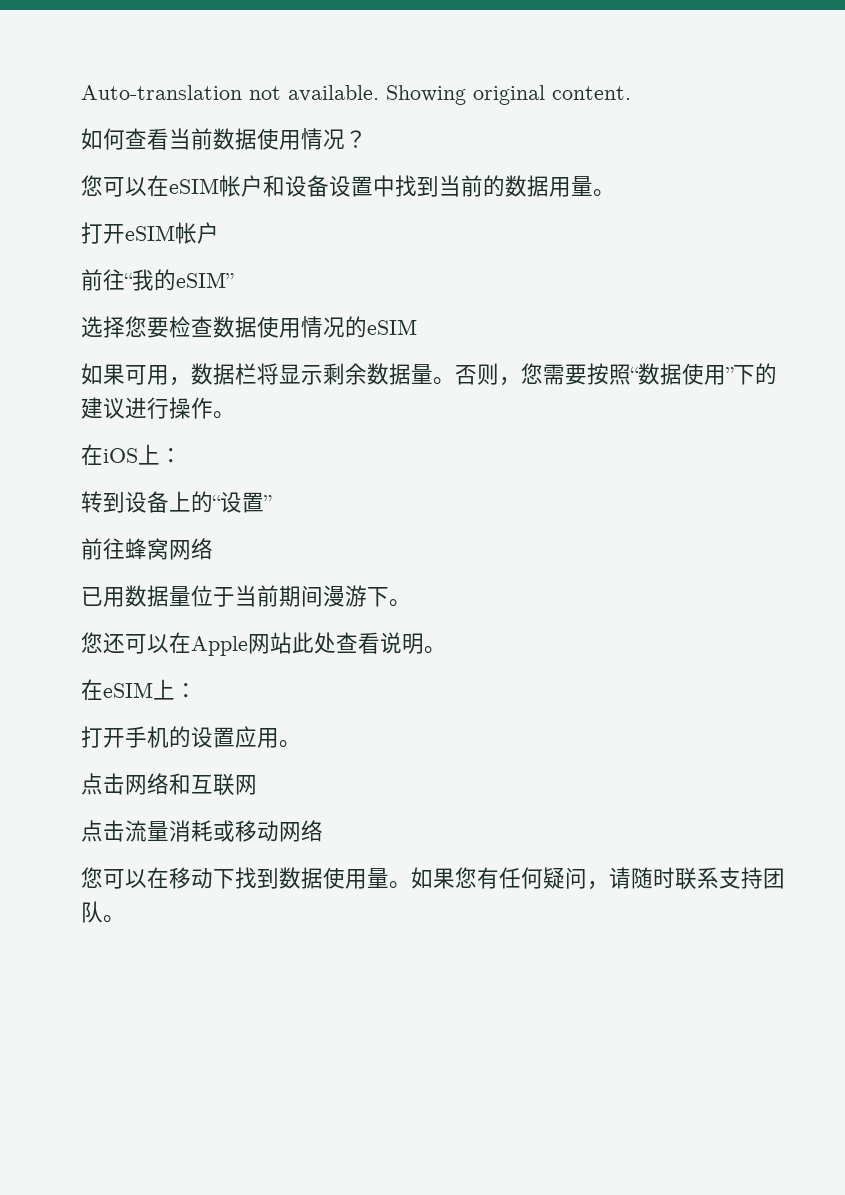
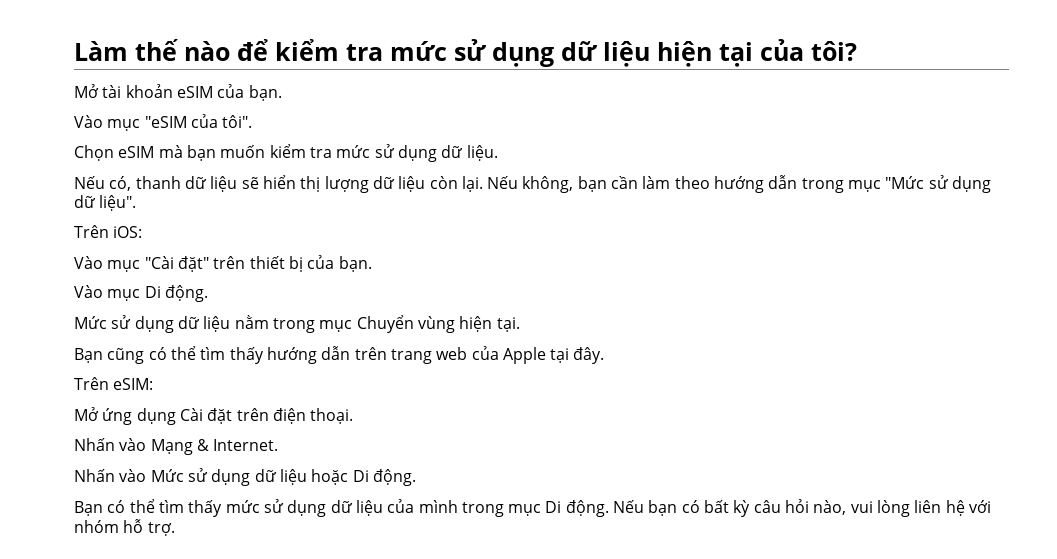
[81,85,631,105] [81,128,367,150] [81,175,615,197] [81,222,219,244] [81,269,234,291] [81,316,417,338] [81,363,777,386] [81,397,235,419] [81,444,182,465] [81,491,272,513] [81,538,213,560] [81,585,411,607] [81,632,446,656] [81,679,197,700] [81,726,301,748] [81,773,257,796] [81,820,323,842] [81,867,785,890] [81,901,125,923] Auto-translation not available. Showing original content. // 如何查看当前数据使用情况？ // 您可以在eSIM帐户和设备设置中找到当前的数据用量。 // 打开eSIM帐户 // 前往“我的eSIM” // 选择您要检查数据使用情况的eSIM // 如果可用，数据栏将显示剩余数据量。否则，您需要按照“数据使用”下的建议进行操作。 // 在iOS上： // 转到设备上的“设置” // 前往蜂窝网络 // 已用数据量位于当前期间漫游下。 // 您还可以在Apple网站此处查看说明。 // 在eSIM上： // 打开手机的设置应用。 // 点击网络和互联网 // 点击流量消耗或移动网络 // 您可以在移动下找到数据使用量。如果您有任何疑问，请随时联系支持团队。 -> [74,39,857,67] [74,84,282,101] [74,114,253,131] [74,144,498,162] [74,175,992,193] [74,195,137,211] [74,225,143,238] [74,255,372,272] [74,285,208,302] [74,315,520,333] [74,346,605,364] [74,377,154,390] [74,407,354,425] [74,438,279,455] [74,468,416,486] [74,499,991,517] [74,519,175,536] Làm thế nào để kiểm tra mức sử dụng dữ liệu hiện tại của tôi? // Mở tài khoản eSIM của bạn. // Vào mục "eSIM của tôi". // Chọn eSIM mà bạn muốn kiểm tra mức sử dụng dữ liệu. // Nếu có, thanh dữ liệu sẽ hiển thị lượng dữ liệu còn lại. Nếu không, bạn cần làm theo hướng dẫn trong mục "Mức sử dụng dữ liệu". // Trên iOS: // Vào mục "Cài đặt" trên thiết bị của bạn. // Vào mục Di động. // Mức sử dụng dữ liệu nằm trong mục Chuyển vùng hiện tại. // Bạn cũng có thể tìm thấy hướng dẫn trên trang web của Apple tại đây. // Trên eSIM: // Mở ứng dụng Cài đặt trên điện thoại. // Nhấn vào Mạng & Internet. // Nhấn vào Mức sử dụng dữ liệu hoặc Di động. // Bạn có thể tìm thấy mức sử dụng dữ liệu của mình trong mục Di động. Nếu bạn có bất kỳ câu hỏi nào, vui lòng liên hệ với nhóm hỗ trợ.

